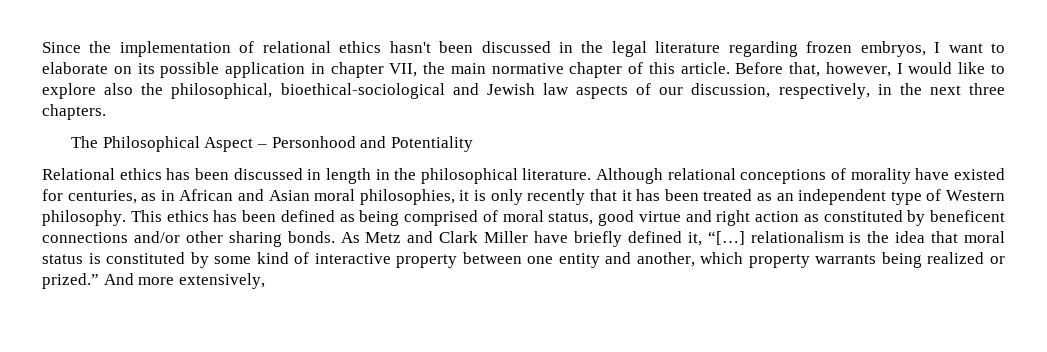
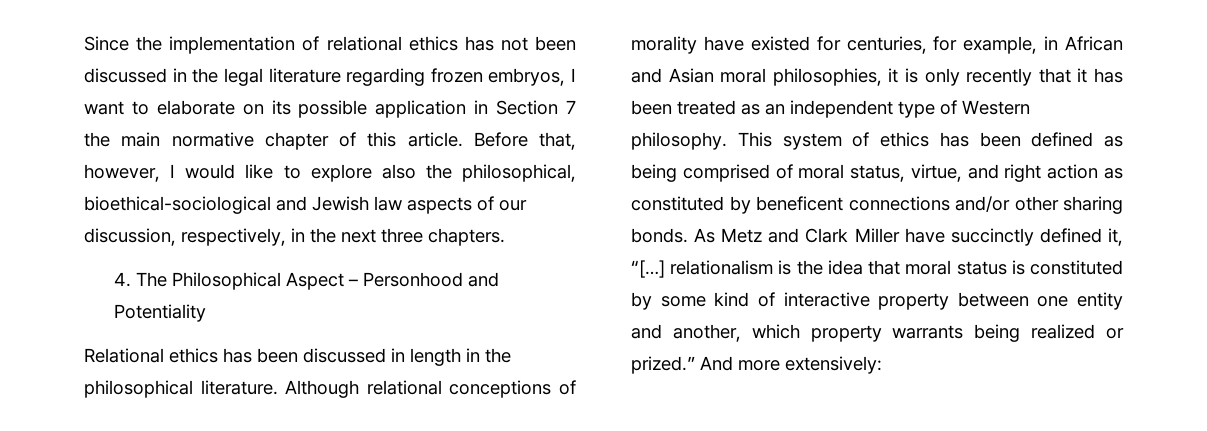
[389,41,431,53] hasn't -> [464,36,528,51] has not
[330,62,418,78] chapter VII, -> [496,100,577,115] Section 7
(106, 112) none -> [113,272,131,287] 4.
[141,193,157,201] as -> [933,36,1038,54] for example,
(162, 216) none -> [782,132,870,150] system of
[598,210,681,226] good virtue -> [910,164,962,182] virtue,
[573,231,622,247] briefly -> [950,228,1034,246] succinctly
[178,273,265,289] extensively, -> [785,356,882,374] extensively:

